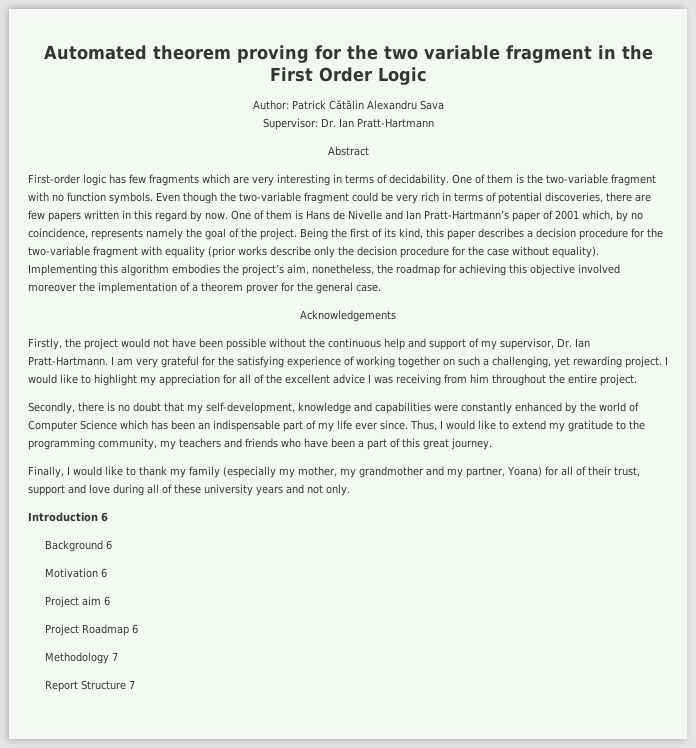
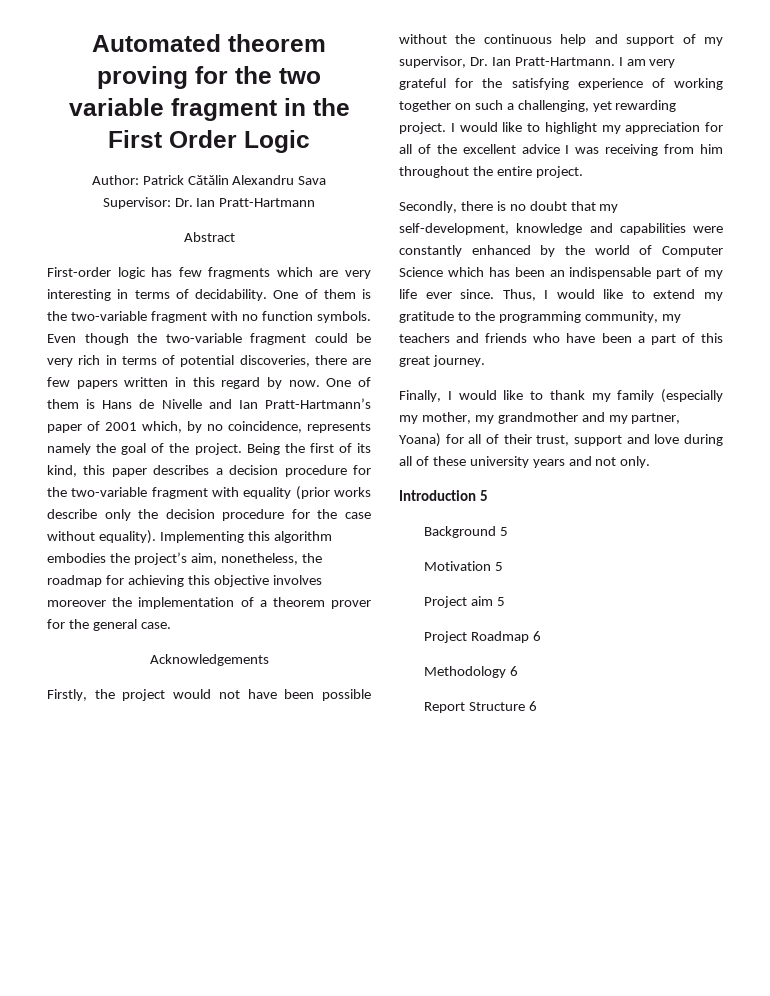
[578,264,620,274] involved -> [272,575,322,585] involves
[101,512,108,522] 6 -> [479,490,488,501] 5
[105,540,112,550] 6 -> [500,527,509,536] 5
[100,568,107,578] 6 -> [495,562,504,571] 5
[103,596,110,606] 6 -> [497,597,506,606] 5
[111,652,118,661] 7 -> [510,666,519,676] 6
[128,680,135,689] 7 -> [529,701,538,711] 6

